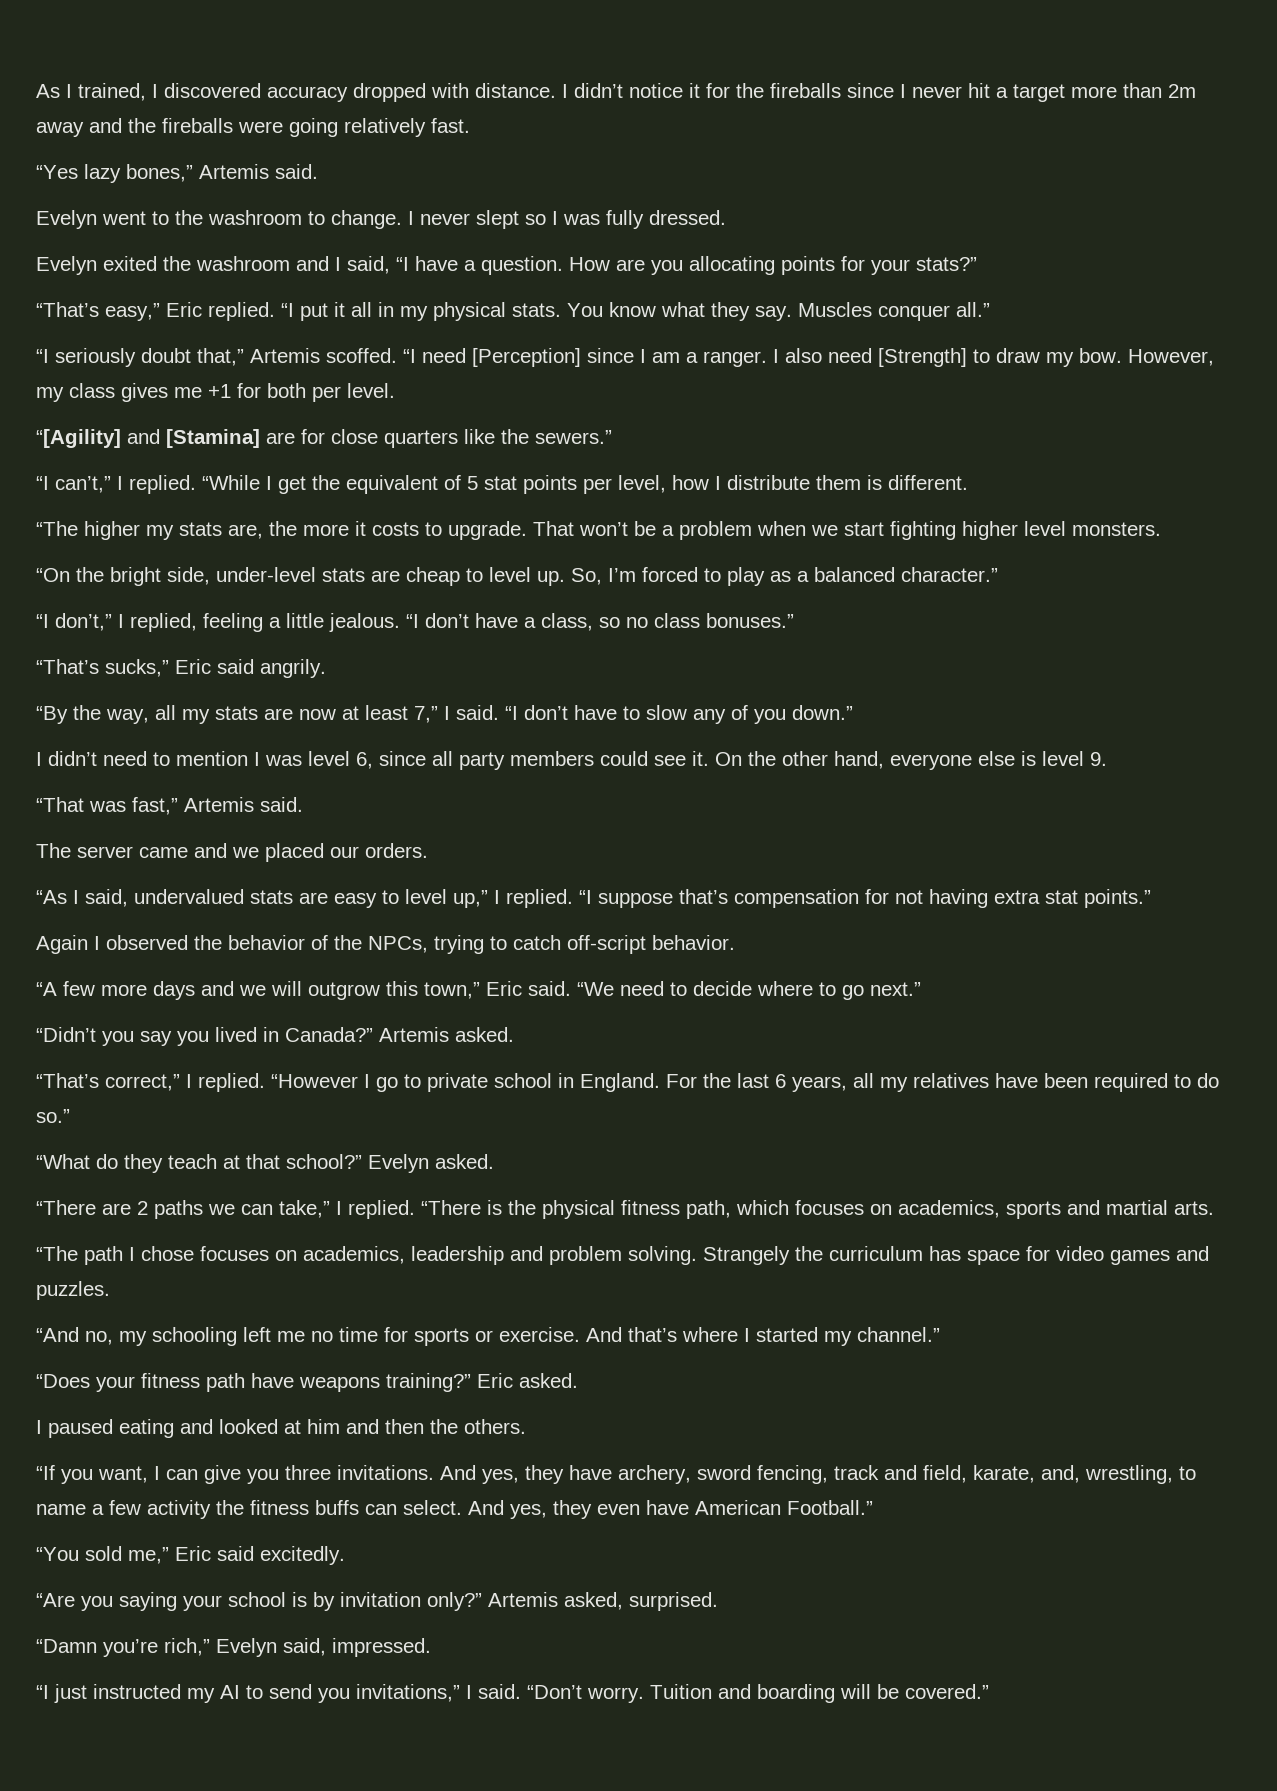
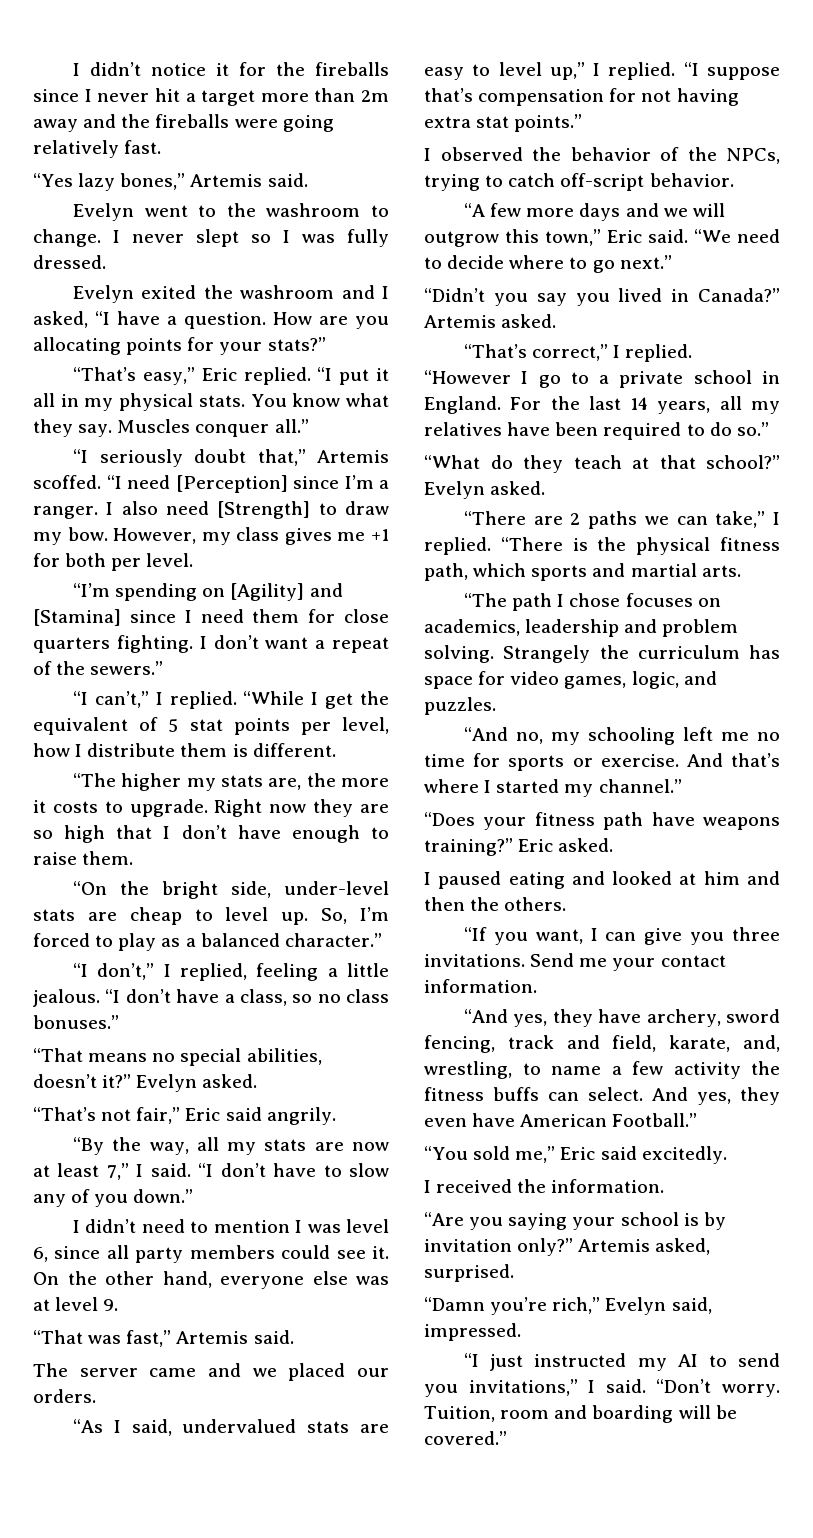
[36,83,556,102] As I trained, I discovered accuracy dropped with distance. -> (73, 69) none
[347,256,390,274] said, -> [33,311,88,328] asked,
[640,349,680,363] I am -> [344,475,374,489] I’m
[36,429,495,448] “[Agility] and [Stamina] are for close quarters like -> [73,583,343,601] [33,609,389,626] [33,635,389,653] [33,661,52,675] “I’m spending on [Agility] and [Stamina] since I need them for close quarters fighting. I don’t want a repeat of
[533,521,1161,540] That won’t be a problem when we start fighting higher level monsters. -> [214,799,389,817] [33,825,389,843] [33,851,134,865] Right now they are so high that I don’t have enough to raise them.
[36,659,169,677] // “That’s sucks,” -> [33,1048,322,1066] [33,1074,258,1092] [33,1107,181,1124] // “That means no special abilities, doesn’t it?” Evelyn asked. // “That’s not fair,”
[1021,751,1036,766] is -> [356,1276,389,1285] [33,1299,50,1311] was at
[36,935,88,954] Again -> (583, 123) none
(421, 1081) none -> [599,375,610,384] a
[775,1074,786,1088] 6 -> [630,397,649,410] 14
[795,1200,1000,1218] focuses on academics, -> (527, 570) none
[1110,1250,1170,1265] games -> [564,671,679,689] games, logic,
[440,1465,476,1480] And -> [530,953,726,971] [424,979,537,993] [464,1009,509,1023] Send me your contact information. // “And
(345, 1555) none -> [424,1179,665,1193] // I received the information.
[650,1684,712,1699] Tuition -> [424,1406,550,1422] Tuition, room

